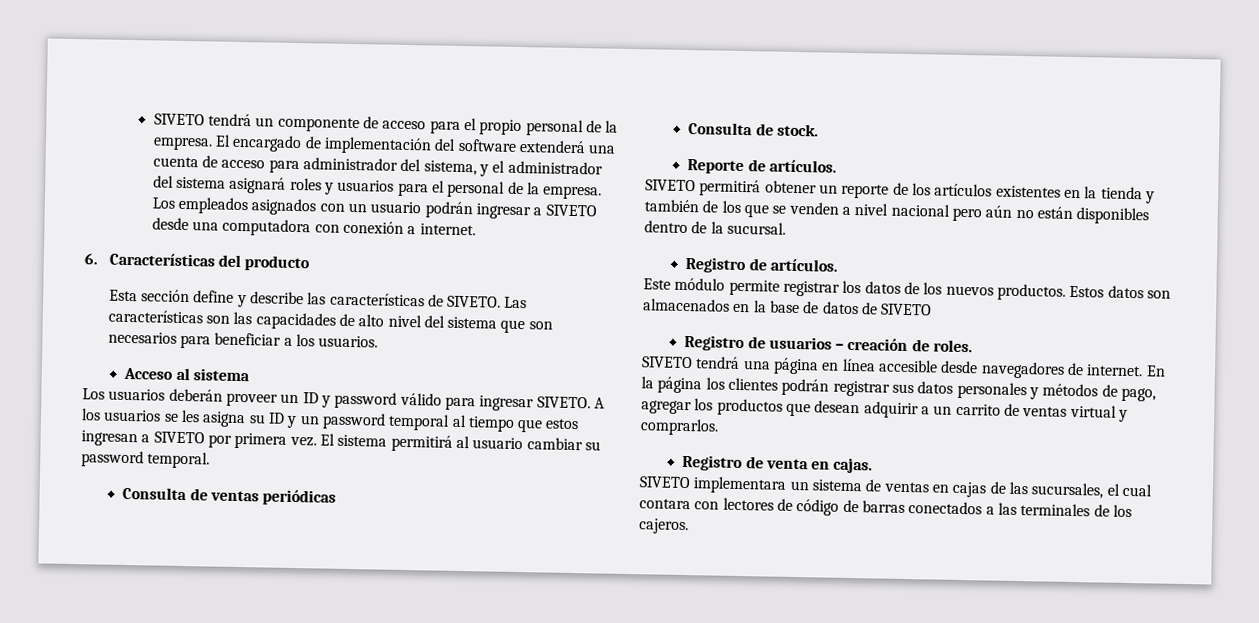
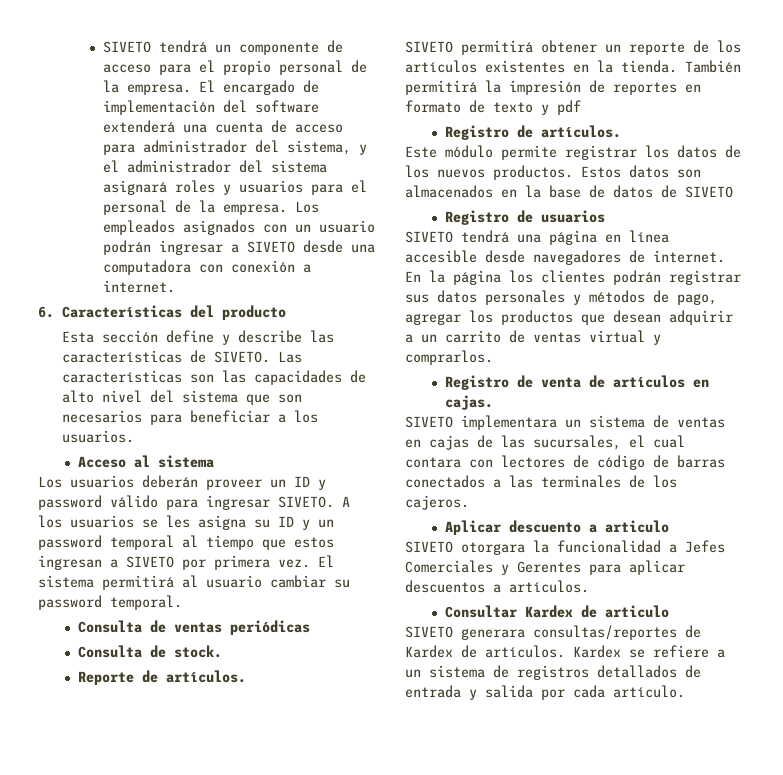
[1100,186,1155,204] [644,199,1150,225] [644,220,786,235] tienda y también de los que se venden a nivel nacional pero aún no están disponibles dentro de la sucursal. -> [621,60,741,73] [405,80,701,95] [405,100,581,115] tienda. También permitirá la impresión de reportes en formato de texto y pdf
[835,337,974,353] – creación de roles. -> (606, 216) none
(809, 464) none -> [589,375,686,388] de artículos
(689, 526) none -> [445,520,670,535] [405,540,725,555] [405,560,685,575] [405,580,589,593] [445,605,670,618] [405,625,701,640] [405,645,725,658] [405,665,701,680] [405,685,685,700] // Aplicar descuento a articulo // SIVETO otorgara la funcionalidad a Jefes Comerciales y Gerentes para aplicar descuentos a artículos. // Consultar Kardex de articulo // SIVETO generara consultas/reportes de Kardex de artículos. Kardex se refiere a un sistema de registros detallados de entrada y salida por cada artículo.

